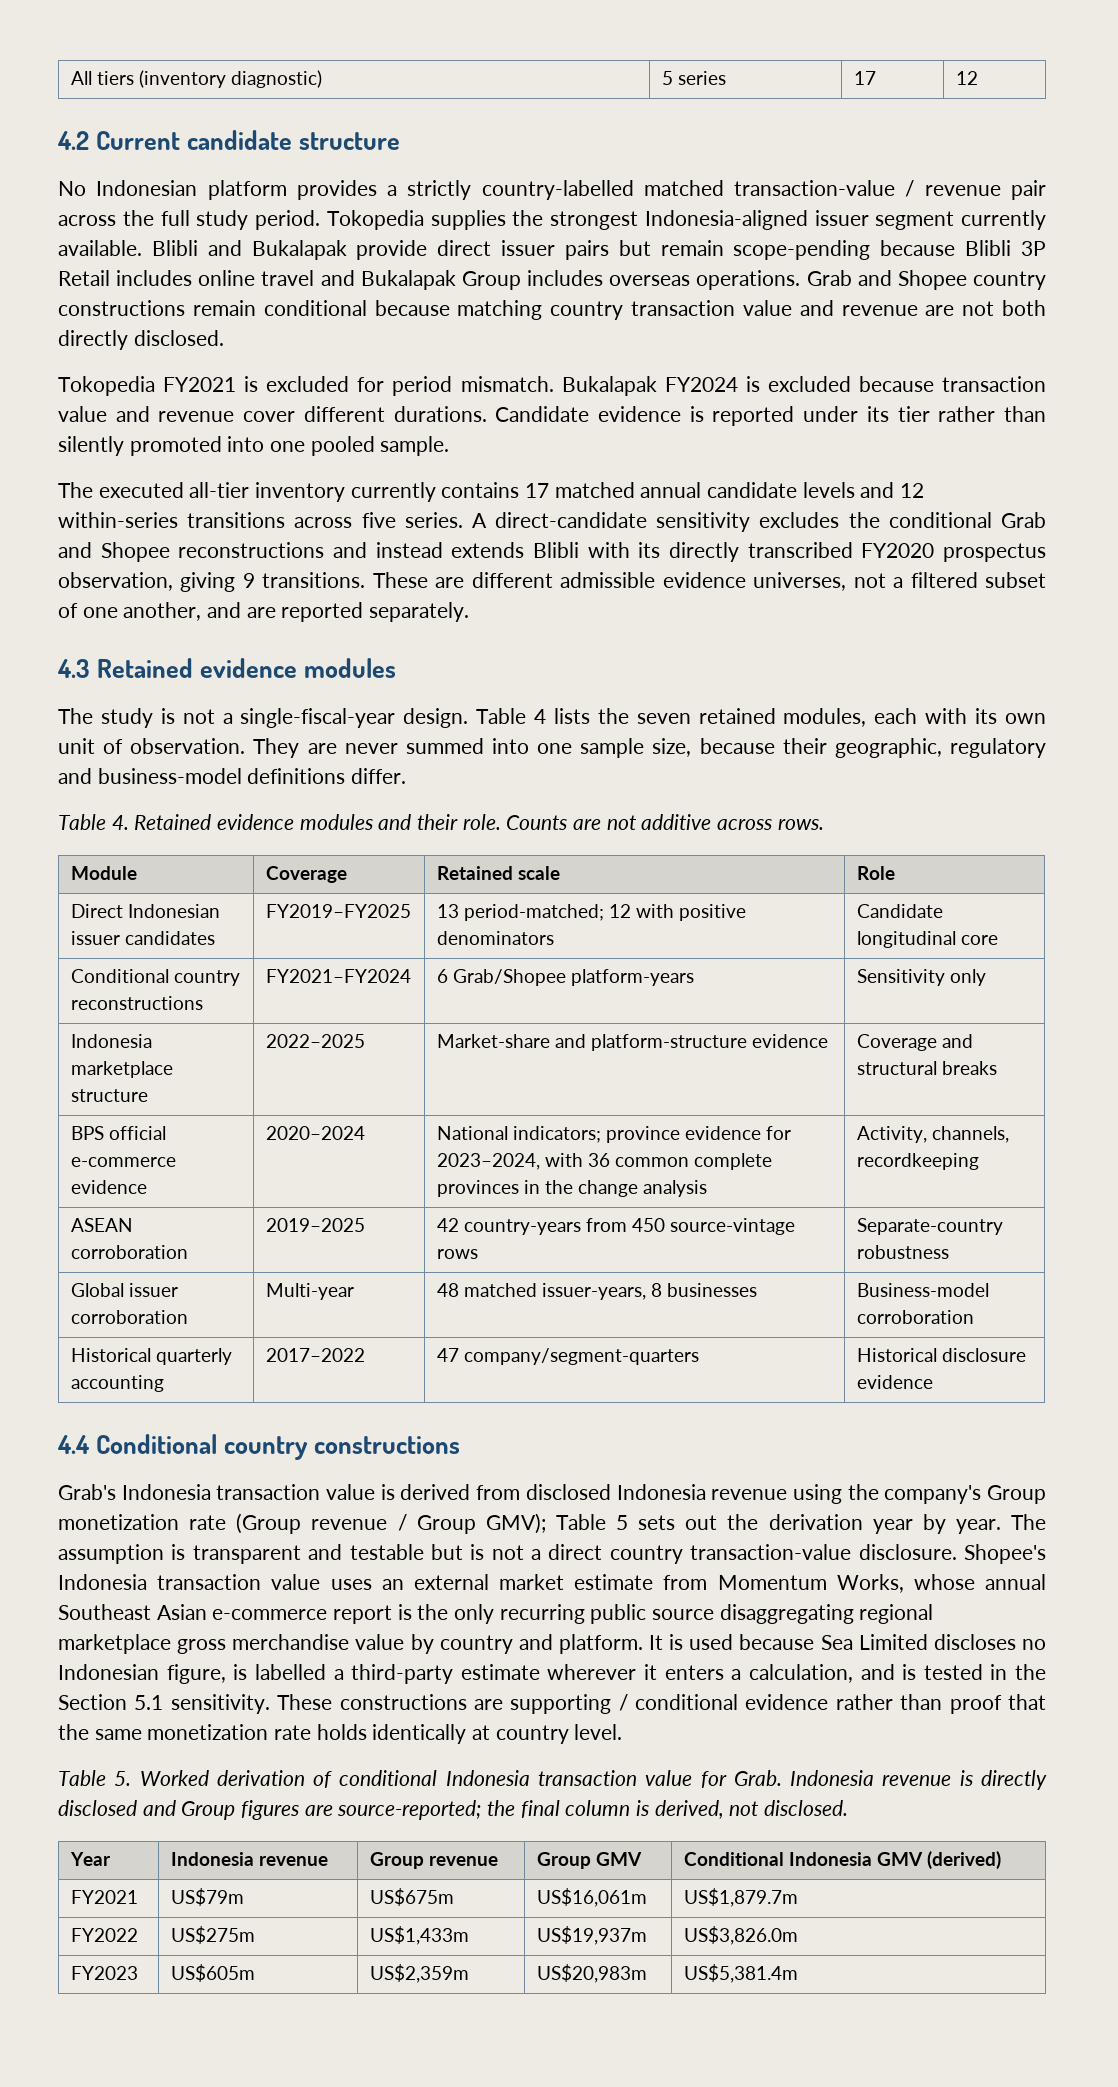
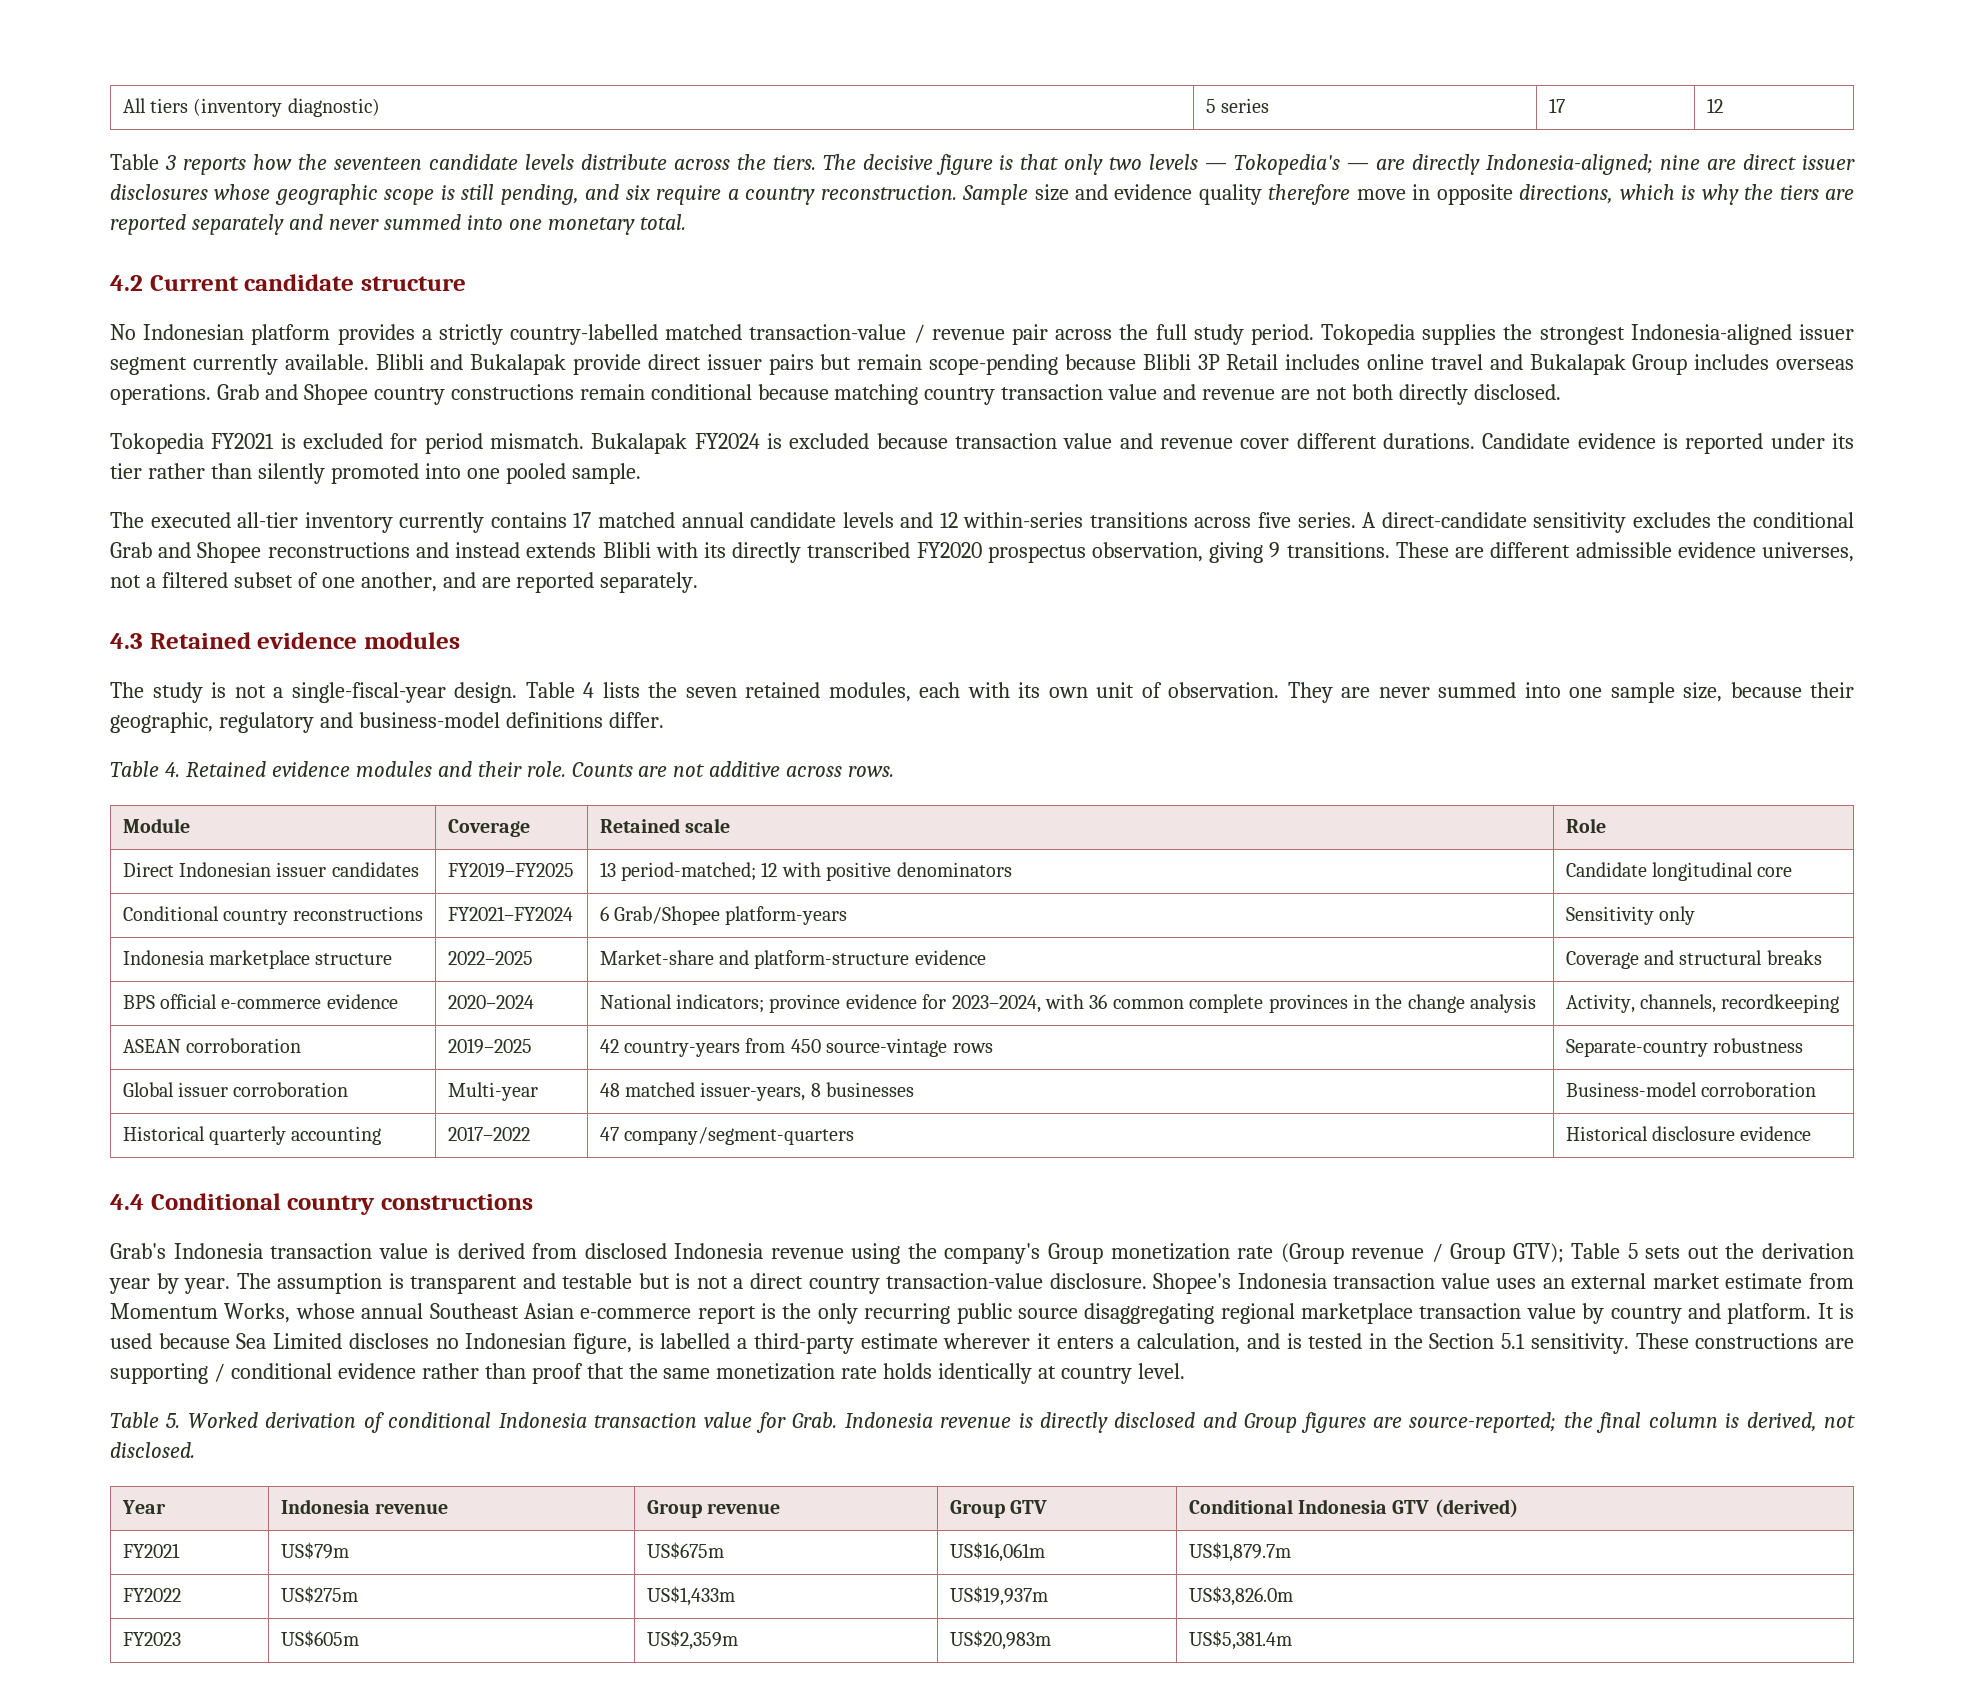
(978, 78) none -> [110,154,1855,175] [110,184,1855,205] [110,214,686,235] // Table 3 reports how the seventeen candidate levels distribute across the tiers. The decisive figure is that only two levels — Tokopedia's — are directly Indonesia-aligned; nine are direct issuer disclosures whose geographic scope is still pending, and six require a country reconstruction. Sample size and evidence quality therefore move in opposite directions, which is why the tiers are reported separately and never summed into one monetary total.
[485,1513,546,1534] GMV); -> [1512,1243,1564,1263] GTV);
[177,1634,350,1654] gross merchandise -> [1419,1303,1522,1319] transaction
[595,1852,642,1866] GMV -> [1009,1500,1047,1514] GTV
[877,1852,924,1866] GMV -> [1392,1500,1430,1514] GTV

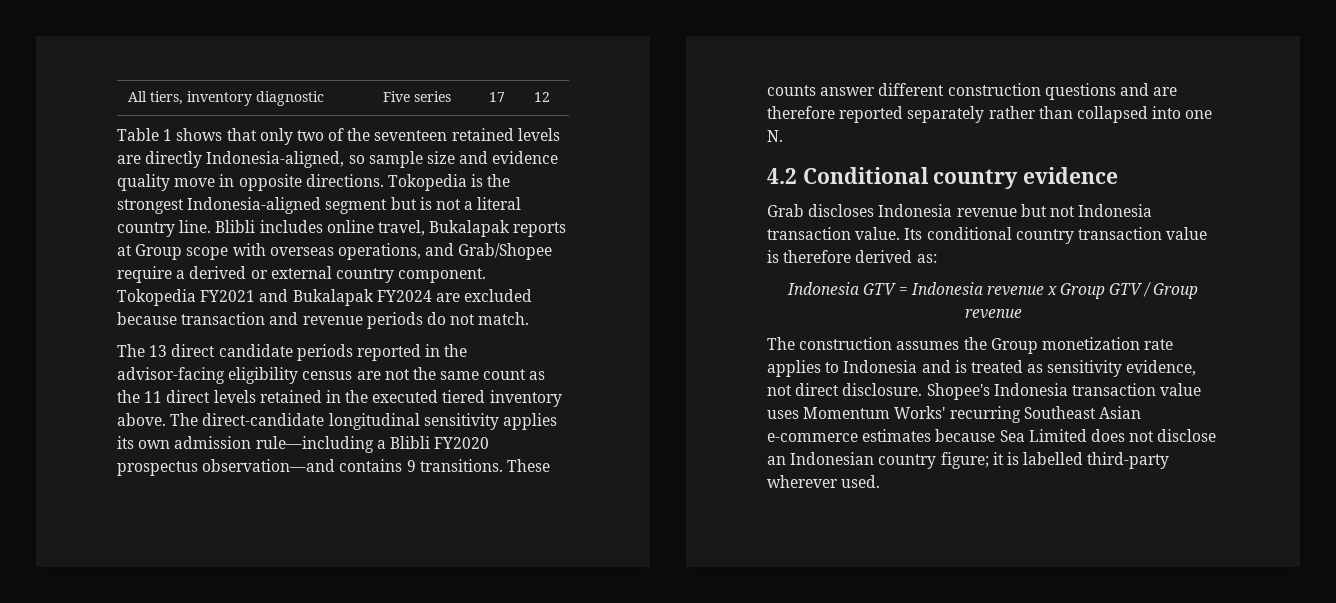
[149,98,380,117] [1205,99,1216,113] tiers (inventory diagnostic) | 5 -> [149,91,324,106] [382,91,410,102] tiers, inventory diagnostic | Five
[164,154,1855,175] [110,184,1029,205] 3 reports how the seventeen candidate levels distribute across the tiers. The decisive figure is that only two levels — Tokopedia's — are directly Indonesia-aligned; nine are direct issuer disclosures whose geographic scope is still pending, and six require a country reconstruction. Sample -> [163,128,560,145] [117,151,423,168] 1 shows that only two of the seventeen retained levels are directly Indonesia-aligned, so sample
[1268,184,1351,205] therefore -> (170, 182) none
[1519,184,1855,205] [110,214,686,235] [110,274,466,291] [110,324,1855,345] [110,354,1854,375] [110,384,1561,405] [110,433,1854,454] [110,463,641,484] [110,512,1854,533] [110,542,1854,563] [110,572,699,593] [110,632,460,649] [110,682,1854,703] [110,712,664,733] [110,761,895,777] [122,818,190,833] [447,819,530,837] [599,818,730,833] [1565,818,1606,833] [122,862,419,877] [447,862,574,878] [599,862,1012,881] [1565,862,1793,881] [122,906,424,925] [447,906,573,921] [599,906,848,925] [1565,906,1695,925] [122,950,393,969] [447,951,533,965] [599,950,986,969] [1565,950,1822,969] [122,994,398,1009] [447,995,534,1009] [599,994,1537,1013] [1565,994,1840,1013] [122,1038,301,1053] [447,1038,532,1054] [599,1038,993,1057] [1565,1038,1803,1057] [122,1082,349,1097] [447,1082,538,1101] [599,1082,915,1101] [1565,1082,1816,1097] [122,1126,382,1145] [447,1126,530,1141] [599,1127,854,1145] [1565,1126,1812,1141] [110,1193,533,1215] [110,1243,1854,1264] [109,1273,1044,1294] directions, which is why the tiers are reported separately and never summed into one monetary total. // 4.2 Current candidate structure // No Indonesian platform provides a strictly country-labelled matched transaction-value / revenue pair across the full study period. Tokopedia supplies the strongest Indonesia-aligned issuer segment currently available. Blibli and Bukalapak provide direct issuer pairs but remain scope-pending because Blibli 3P Retail includes online travel and Bukalapak Group includes overseas operations. Grab and Shopee country constructions remain conditional because matching country transaction value and revenue are not both directly disclosed. // Tokopedia FY2021 is excluded for period mismatch. Bukalapak FY2024 is excluded because transaction value and revenue cover different durations. Candidate evidence is reported under its tier rather than silently promoted into one pooled sample. // The executed all-tier inventory currently contains 17 matched annual candidate levels and 12 within-series transitions across five series. A direct-candidate sensitivity excludes the conditional Grab and Shopee reconstructions and instead extends Blibli with its directly transcribed FY2020 prospectus observation, giving 9 transitions. These are different admissible evidence universes, not a filtered subset of one another, and are reported separately. // 4.3 Retained evidence modules // The study is not a single-fiscal-year design. Table 4 lists the seven retained modules, each with its own unit of observation. They are never summed into one sample size, because their geographic, regulatory and business-model definitions differ. // Table 4. Retained evidence modules and their role. Counts are not additive across rows. // Module | Coverage | Retained scale | Role // Direct Indonesian issuer candidates | FY2019–FY2025 | 13 period-matched; 12 with positive denominators | Candidate longitudinal core // Conditional country reconstructions | FY2021–FY2024 | 6 Grab/Shopee platform-years | Sensitivity only // Indonesia marketplace structure | 2022–2025 | Market-share and platform-structure evidence | Coverage and structural breaks // BPS official e-commerce evidence | 2020–2024 | National indicators; province evidence for 2023–2024, with 36 common complete provinces in the change analysis | Activity, channels, recordkeeping // ASEAN corroboration | 2019–2025 | 42 country-years from 450 source-vintage rows | Separate-country robustness // Global issuer corroboration | Multi-year | 48 matched issuer-years, 8 businesses | Business-model corroboration // Historical quarterly accounting | 2017–2022 | 47 company/segment-quarters | Historical disclosure evidence // 4.4 Conditional country constructions // Grab's Indonesia transaction value is derived from disclosed Indonesia revenue using the company's Group monetization rate (Group revenue / Group GTV); Table 5 sets out the derivation year by year. The assumption is transparent and testable but is not a direct country transaction-value -> [305,174,511,191] [117,197,522,214] [117,220,567,237] [117,243,553,260] [117,266,487,283] [117,289,533,306] [117,312,530,329] [117,344,468,361] [117,367,546,384] [117,390,562,407] [117,413,557,430] [117,436,490,453] [117,459,550,476] [767,83,1178,100] [767,106,1213,123] [767,130,783,142] [767,167,1119,189] [767,204,1153,217] [767,227,1208,244] [767,250,937,263] [787,282,1198,299] [964,309,1022,319] [767,337,1174,354] [767,360,1197,377] [767,383,840,396] directions. Tokopedia is the strongest Indonesia-aligned segment but is not a literal country line. Blibli includes online travel, Bukalapak reports at Group scope with overseas operations, and Grab/Shopee require a derived or external country component. Tokopedia FY2021 and Bukalapak FY2024 are excluded because transaction and revenue periods do not match. // The 13 direct candidate periods reported in the advisor-facing eligibility census are not the same count as the 11 direct levels retained in the executed tiered inventory above. The direct-candidate longitudinal sensitivity applies its own admission rule—including a Blibli FY2020 prospectus observation—and contains 9 transitions. These counts answer different construction questions and are therefore reported separately rather than collapsed into one N. // 4.2 Conditional country evidence // Grab discloses Indonesia revenue but not Indonesia transaction value. Its conditional country transaction value is therefore derived as: // Indonesia GTV = Indonesia revenue x Group GTV / Group revenue // The construction assumes the Group monetization rate applies to Indonesia and is treated as sensitivity evidence, not direct
[1542,1273,1854,1289] [110,1303,1854,1324] [110,1333,1855,1354] [110,1363,1186,1384] [110,1412,1855,1433] [110,1442,195,1458] [121,1500,166,1514] [280,1499,448,1514] [646,1500,780,1518] [949,1500,1047,1518] [1188,1499,1518,1518] [122,1543,180,1558] [280,1542,349,1559] [646,1542,724,1559] [949,1542,1045,1562] [1188,1542,1291,1562] [122,1588,181,1602] [280,1586,358,1603] [646,1586,735,1606] [949,1586,1048,1606] [1188,1586,1293,1606] [122,1632,181,1646] [280,1630,359,1647] [646,1630,738,1650] [949,1630,1051,1650] [1188,1630,1292,1650] an external market estimate from Momentum Works, whose annual Southeast Asian e-commerce report is the only recurring public source disaggregating regional marketplace transaction value by country and platform. It is used because Sea Limited discloses no Indonesian figure, is labelled a third-party estimate wherever it enters a calculation, and is tested in the Section 5.1 sensitivity. These constructions are supporting / conditional evidence rather than proof that the same monetization rate holds identically at country level. // Table 5. Worked derivation of conditional Indonesia transaction value for Grab. Indonesia revenue is directly disclosed and Group figures are source-reported; the final column is derived, not disclosed. // Year | Indonesia revenue | Group revenue | Group GTV | Conditional Indonesia GTV (derived) // FY2021 | US$79m | US$675m | US$16,061m | US$1,879.7m // FY2022 | US$275m | US$1,433m | US$19,937m | US$3,826.0m // FY2023 | US$605m | US$2,359m | US$20,983m | US$5,381.4m -> [803,406,1141,423] [767,429,1217,442] [767,452,1170,469] [767,475,881,488] Momentum Works' recurring Southeast Asian e-commerce estimates because Sea Limited does not disclose an Indonesian country figure; it is labelled third-party wherever used.

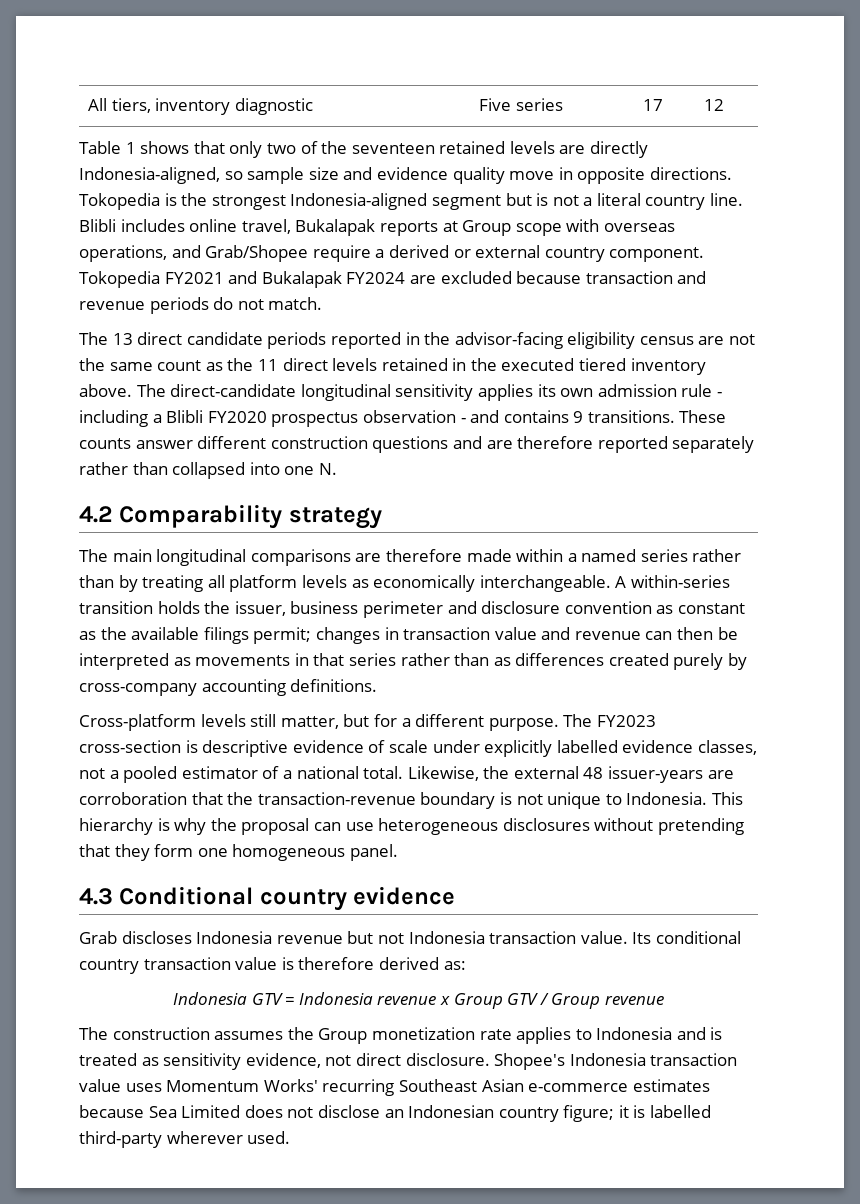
[255,436,374,453] rule—including -> [681,384,722,397] [79,410,148,427] rule - including
[202,459,336,472] observation—and -> [362,410,500,423] observation - and
(797, 176) none -> [119,504,382,529] [79,549,742,566] [79,575,730,592] [79,601,745,618] [79,627,738,644] [79,653,748,670] [79,679,378,696] [79,714,656,731] [79,740,757,757] [79,766,734,783] [79,792,743,809] [79,818,744,835] [79,844,398,861] [79,888,113,905] Comparability strategy // The main longitudinal comparisons are therefore made within a named series rather than by treating all platform levels as economically interchangeable. A within-series transition holds the issuer, business perimeter and disclosure convention as constant as the available filings permit; changes in transaction value and revenue can then be interpreted as movements in that series rather than as differences created purely by cross-company accounting definitions. // Cross-platform levels still matter, but for a different purpose. The FY2023 cross-section is descriptive evidence of scale under explicitly labelled evidence classes, not a pooled estimator of a national total. Likewise, the external 48 issuer-years are corroboration that the transaction-revenue boundary is not unique to Indonesia. This hierarchy is why the proposal can use heterogeneous disclosures without pretending that they form one homogeneous panel. // 4.3

